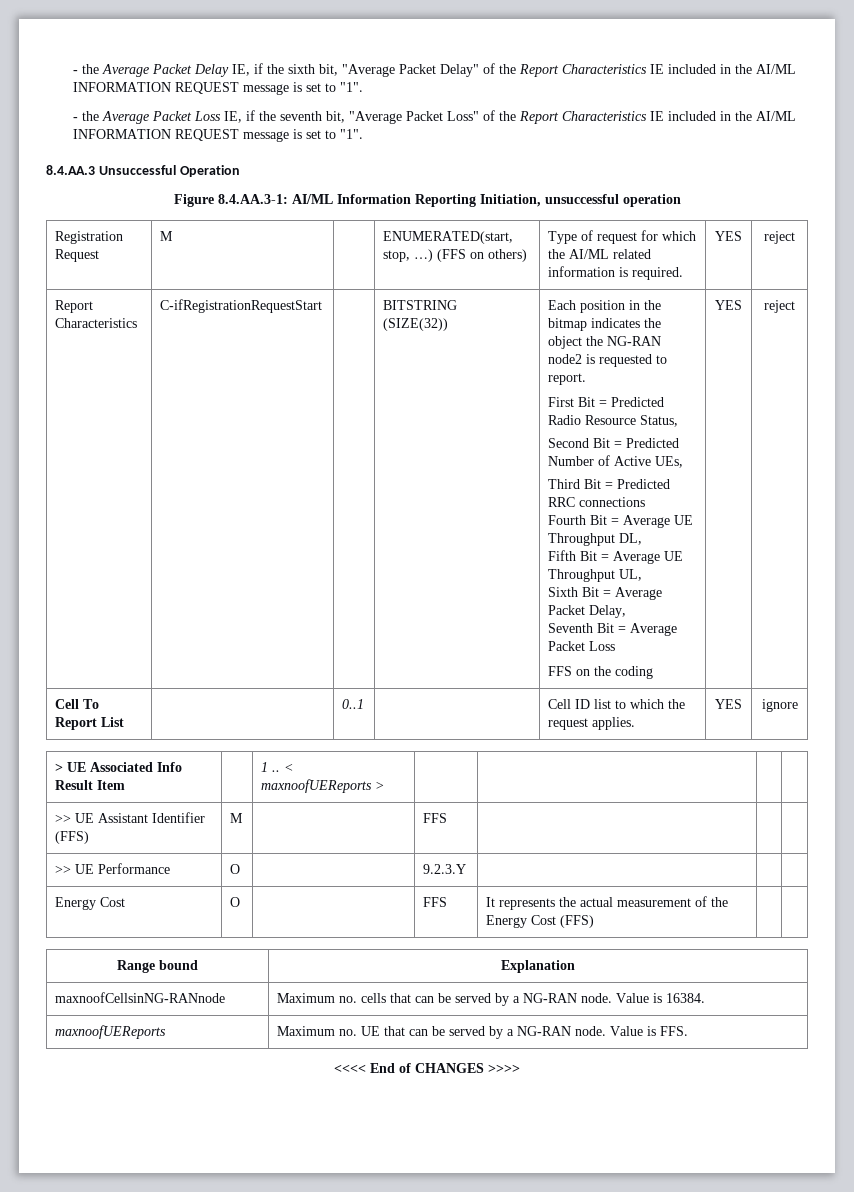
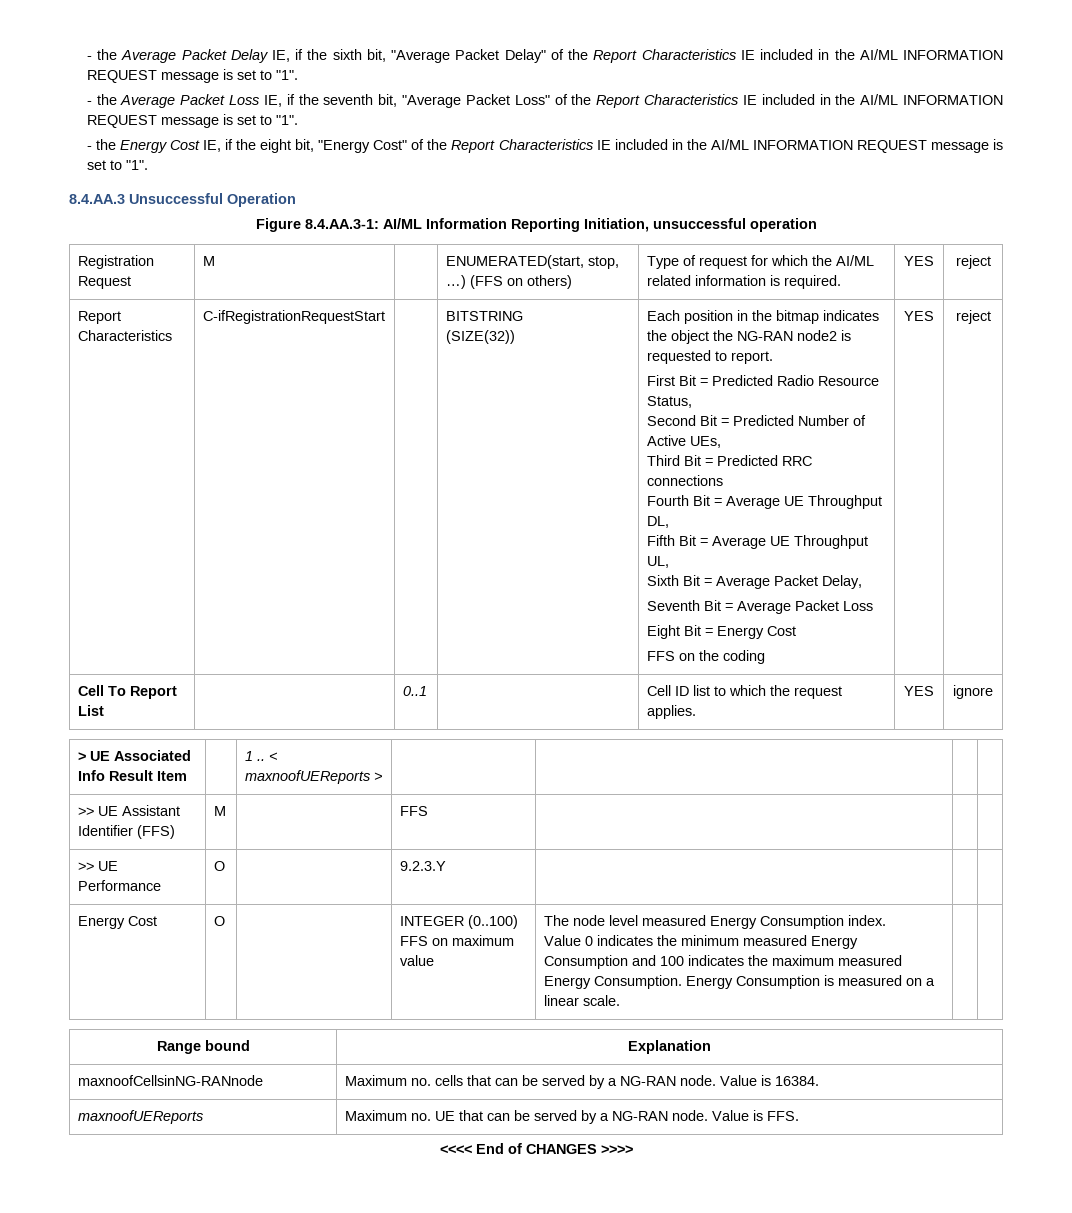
(363, 134) none -> [86,139,1003,153] [86,160,148,170] // - the Energy Cost IE, if the eight bit, "Energy Cost" of the Report Characteristics IE included in the AI/ML INFORMATION REQUEST message is set to "1".
(616, 646) none -> [646,625,796,639] // Eight Bit = Energy Cost
[423,897,448,907] [486,896,729,910] [486,915,595,928] FFS | It represents the actual measurement of the Energy Cost (FFS) -> [399,915,518,929] [399,935,514,946] [399,955,434,966] [543,915,886,929] [543,935,858,949] [543,955,902,969] [543,975,935,989] [543,995,620,1006] INTEGER (0..100) FFS on maximum value | The node level measured Energy Consumption index. // Value 0 indicates the minimum measured Energy Consumption and 100 indicates the maximum measured Energy Consumption. Energy Consumption is measured on a linear scale.

